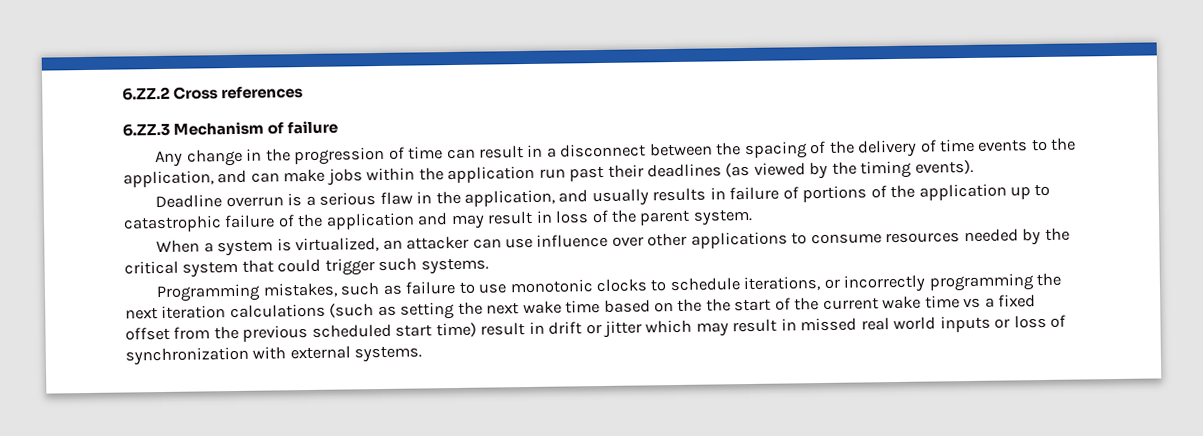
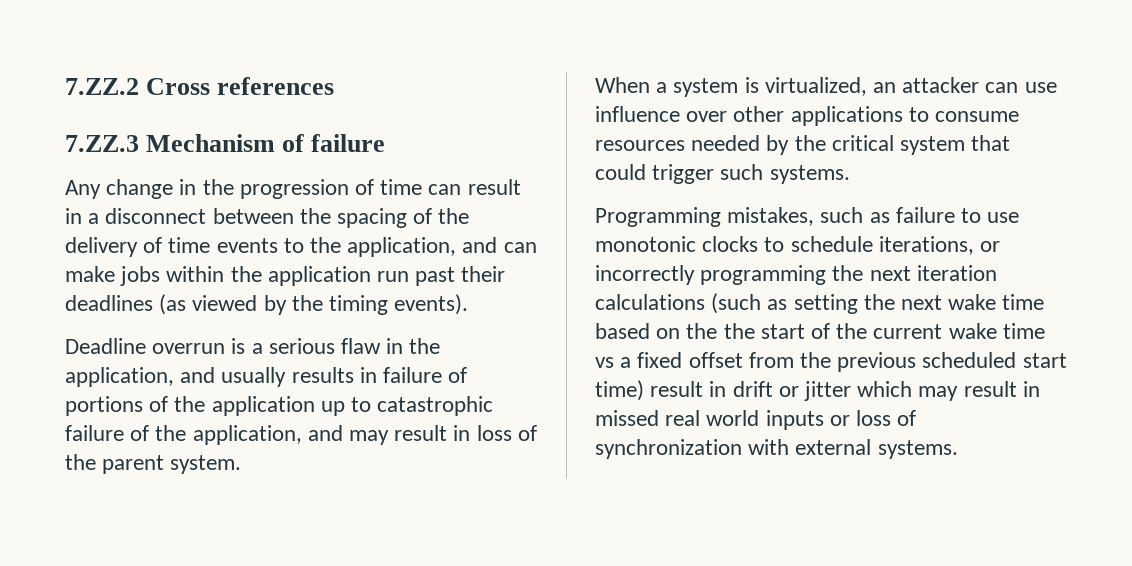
[122,86,170,101] 6.ZZ.2 -> [65,78,139,95] 7.ZZ.2
[122,122,170,137] 6.ZZ.3 -> [65,135,139,152] 7.ZZ.3
[325,212,415,230] application -> [192,425,302,445] application,

